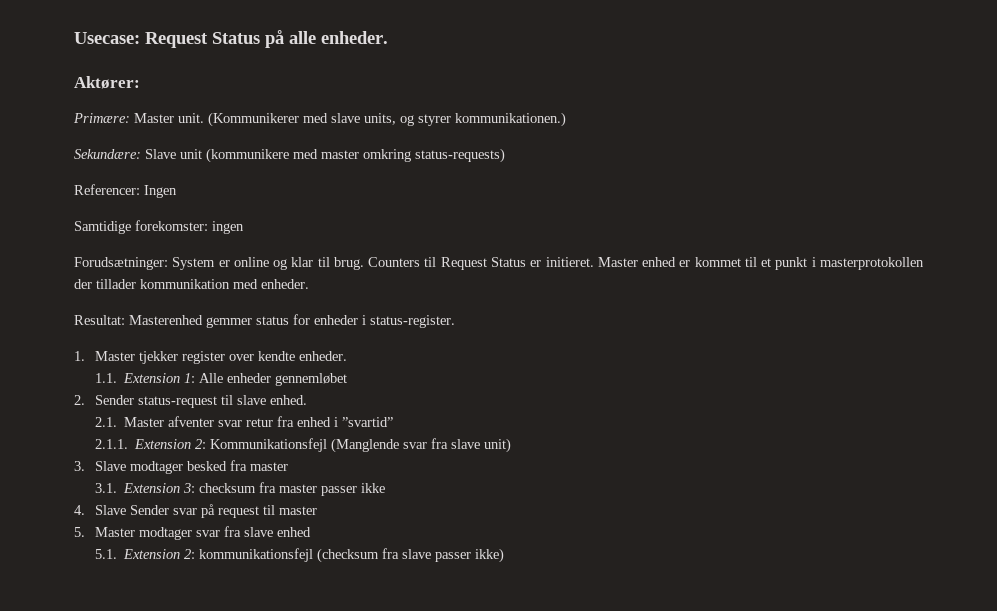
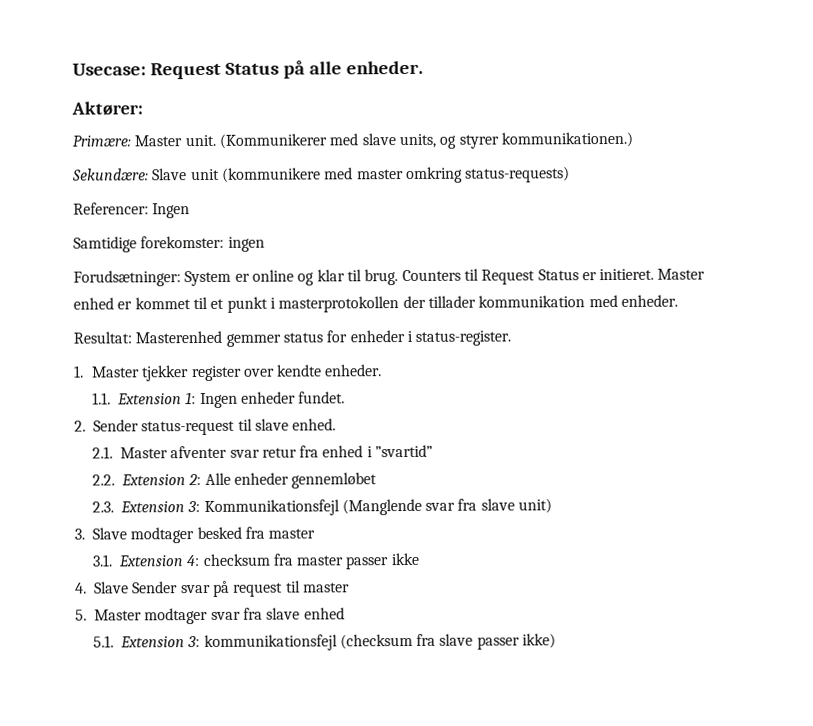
[199,373,348,386] Alle enheder gennemløbet -> [199,391,346,409] Ingen enheder fundet.
[94,439,207,449] 2.1.1. Extension 2: -> [91,472,378,489] [91,501,201,513] 2.2. Extension 2: Alle enheder gennemløbet // 2.3. Extension 3:
[183,483,196,493] 3: -> [186,555,200,567] 4:
[184,549,196,559] 2: -> [187,636,201,648] 3:

